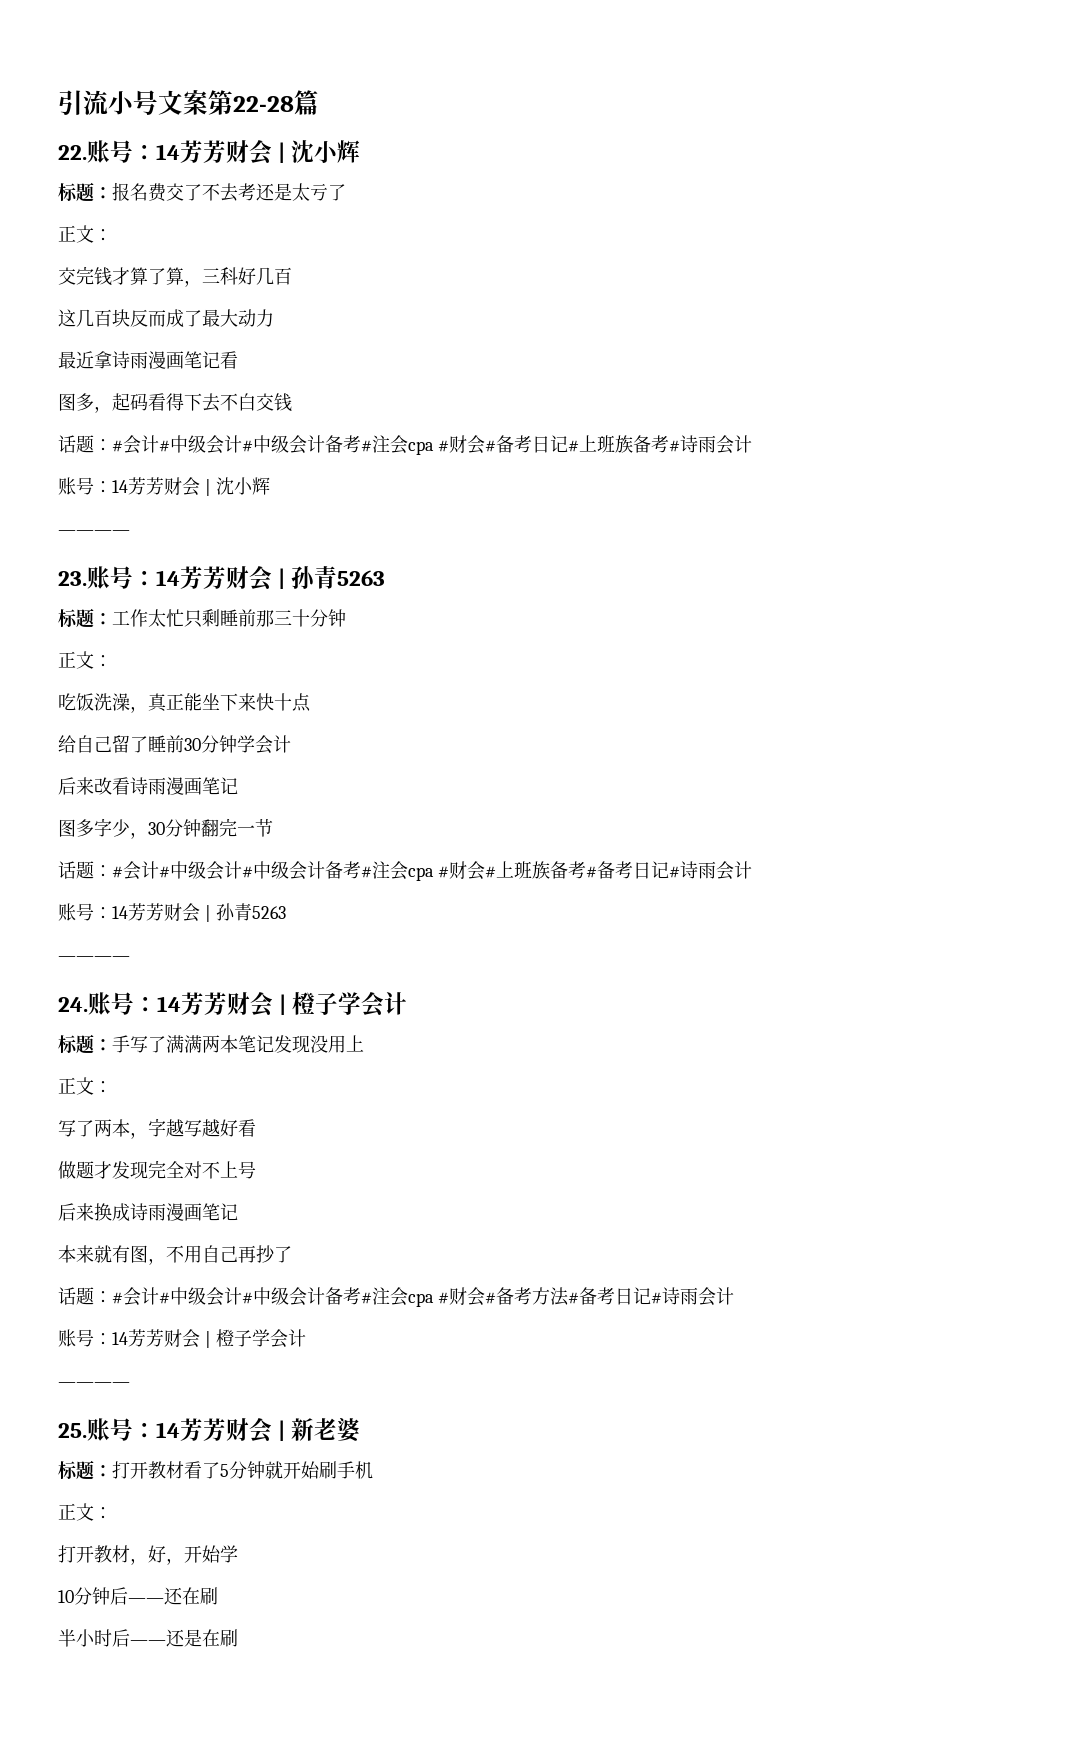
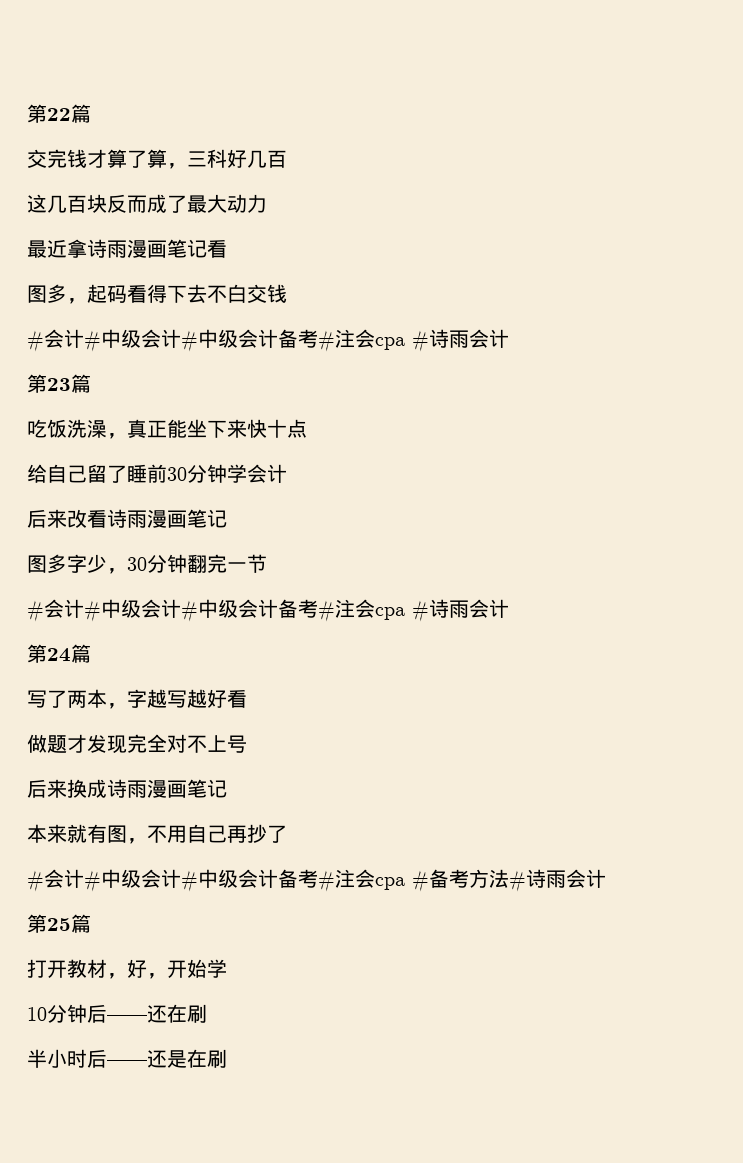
[58,90,319,115] [58,140,361,165] [58,182,346,202] [58,225,112,243] 引流小号文案第22-28篇 // 22.账号：14芳芳财会 | 沈小辉 // 标题：报名费交了不去考还是太亏了 // 正文： -> [27,104,91,123] 第22篇
[58,435,112,453] 话题： -> (287, 293) none
[448,435,752,454] [58,477,270,496] [58,530,130,535] [58,566,386,591] [58,608,346,628] [58,651,112,669] 财会#备考日记#上班族备考#诗雨会计 // 账号：14芳芳财会 | 沈小辉 // ———— // 23.账号：14芳芳财会 | 孙青5263 // 标题：工作太忙只剩睡前那三十分钟 // 正文： -> [429,329,509,348] [27,374,91,393] 诗雨会计 // 第23篇
[58,861,112,879] 话题： -> (267, 563) none
[448,861,752,880] [58,903,286,922] [58,956,130,961] [58,992,408,1017] [58,1034,364,1054] [58,1077,112,1095] 财会#上班族备考#备考日记#诗雨会计 // 账号：14芳芳财会 | 孙青5263 // ———— // 24.账号：14芳芳财会 | 橙子学会计 // 标题：手写了满满两本笔记发现没用上 // 正文： -> [429,599,509,618] [27,644,91,663] 诗雨会计 // 第24篇
[58,1287,112,1305] 话题： -> (287, 834) none
[448,1287,496,1306] 财会# -> (429, 881) none
[578,1287,734,1306] [58,1329,306,1348] [58,1382,130,1387] [58,1418,361,1443] [58,1460,373,1480] [58,1503,112,1521] 备考日记#诗雨会计 // 账号：14芳芳财会 | 橙子学会计 // ———— // 25.账号：14芳芳财会 | 新老婆 // 标题：打开教材看了5分钟就开始刷手机 // 正文： -> [526,869,606,888] [27,914,91,933] 诗雨会计 // 第25篇

